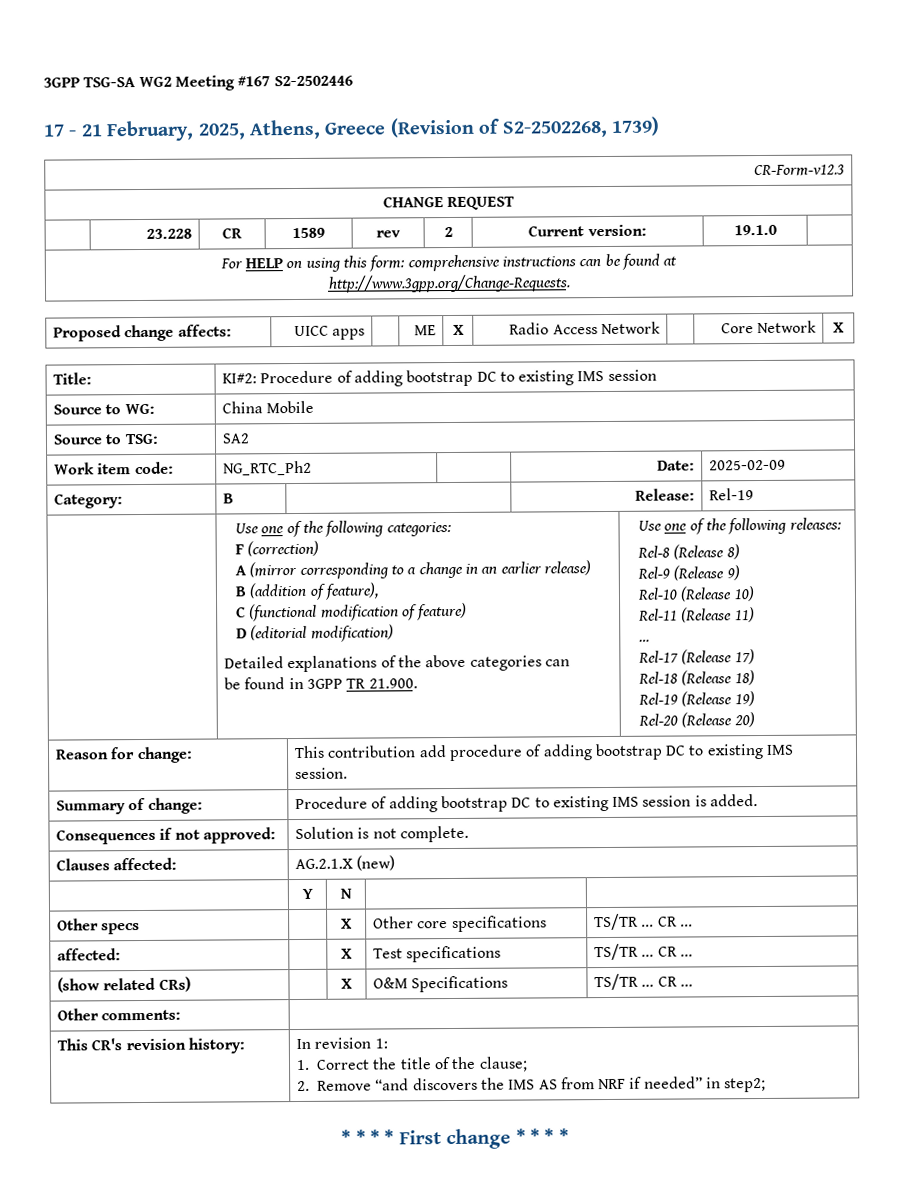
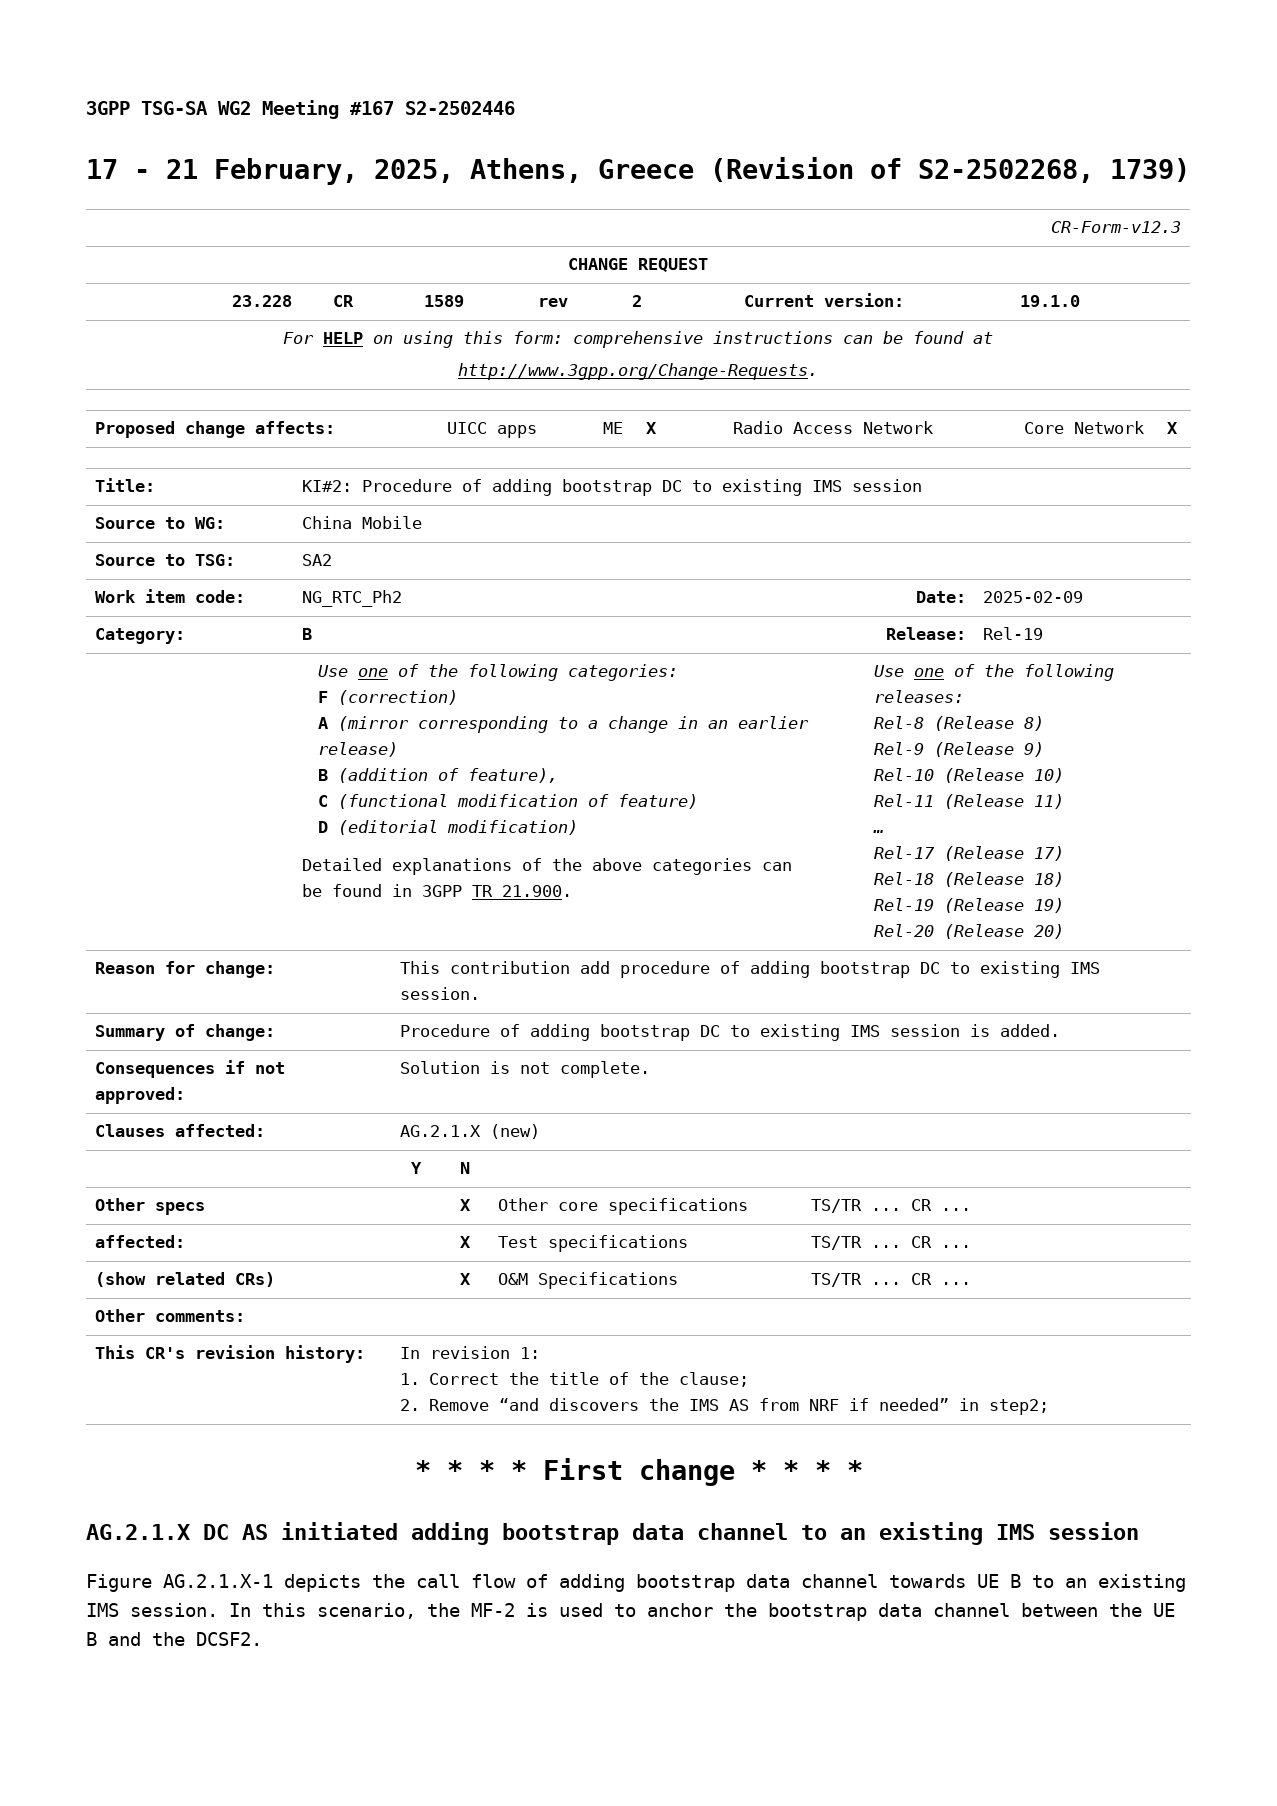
(569, 1136) none -> [86,1522,1139,1545] [86,1574,1186,1592] [86,1603,1175,1621] [86,1632,262,1646] // AG.2.1.X DC AS initiated adding bootstrap data channel to an existing IMS session // Figure AG.2.1.X-1 depicts the call flow of adding bootstrap data channel towards UE B to an existing IMS session. In this scenario, the MF-2 is used to anchor the bootstrap data channel between the UE B and the DCSF2.

